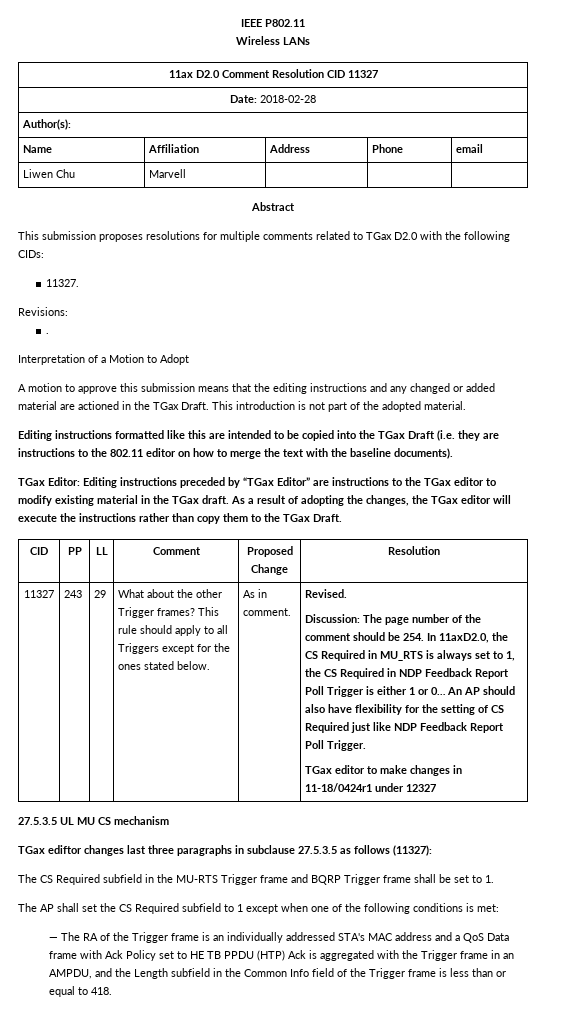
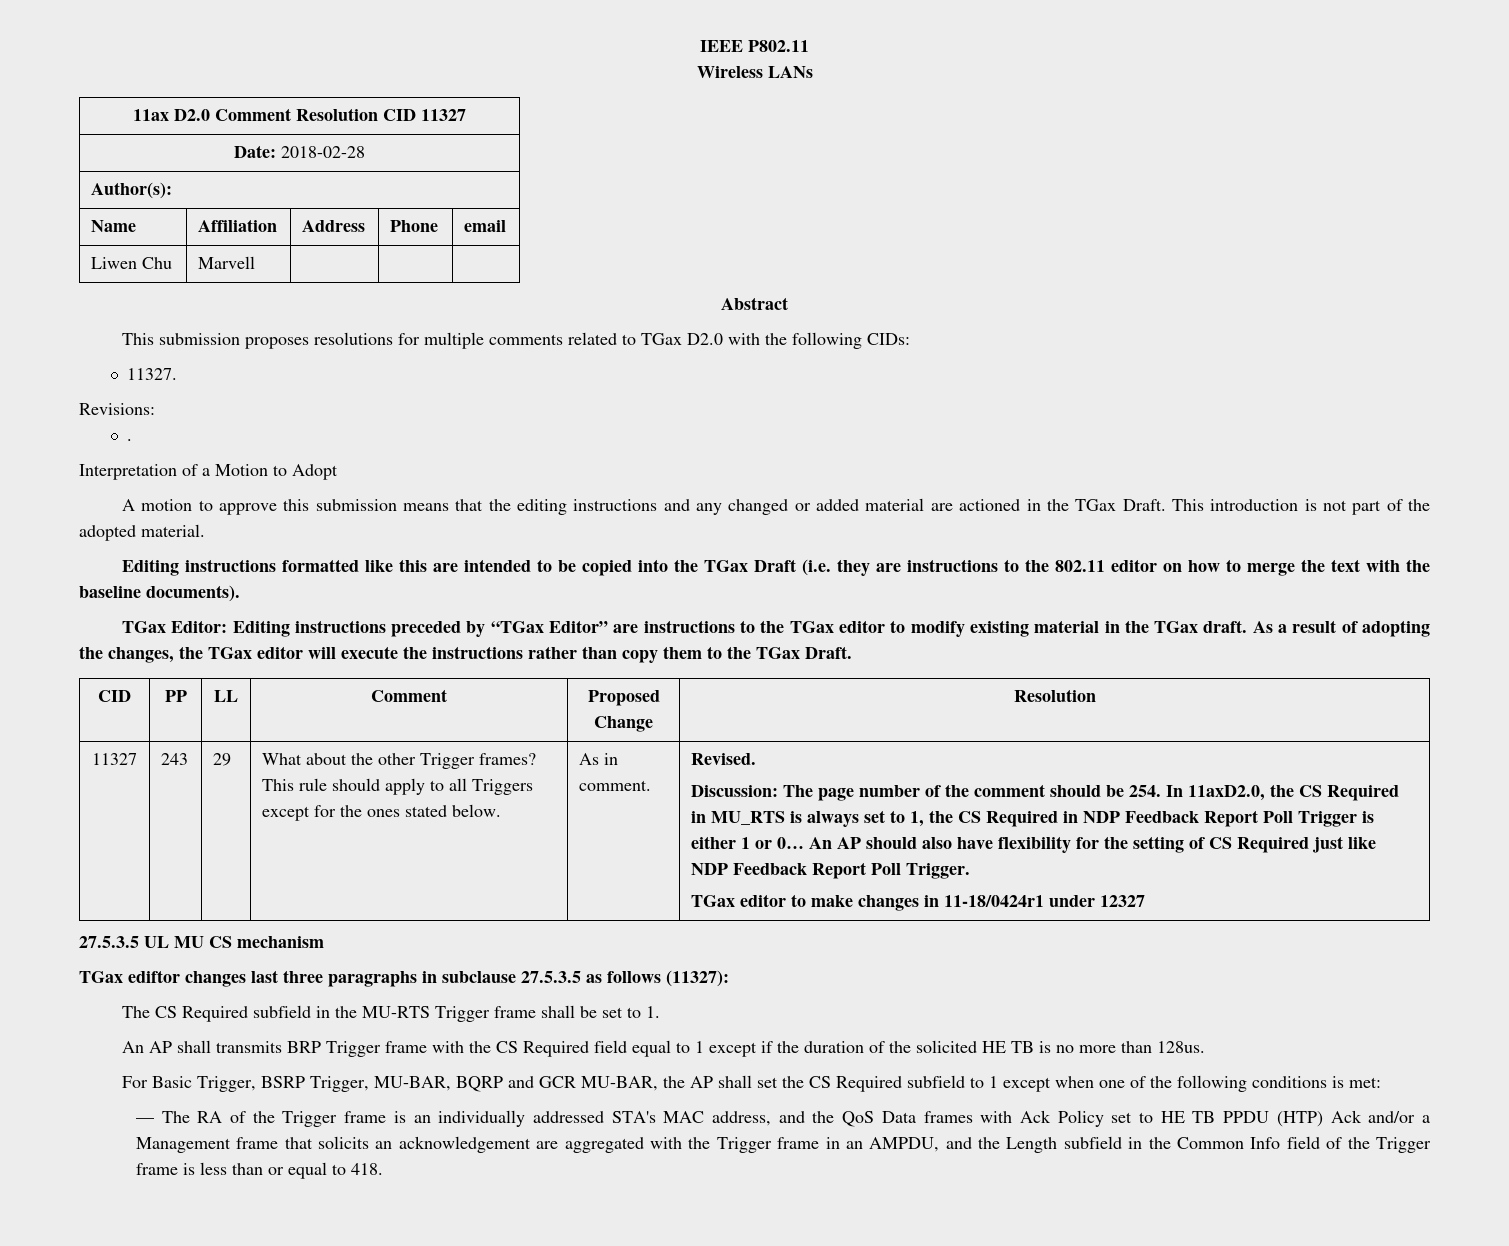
[291,874,411,885] and BQRP Trigger frame -> (536, 1012) none
[18,903,37,912] The -> [121,1040,1205,1057] [121,1076,685,1092] An AP shall transmits BRP Trigger frame with the CS Required field equal to 1 except if the duration of the solicited HE TB is no more than 128us. // For Basic Trigger, BSRP Trigger, MU-BAR, BQRP and GCR MU-BAR, the
[395,932,461,941] address and a -> [712,1111,835,1126] address, and the
[49,951,78,959] frame -> [923,1111,973,1123] frames
[309,950,318,959] is -> [1368,1111,1431,1123] [135,1136,559,1153] and/or a Management frame that solicits an acknowledgement are

